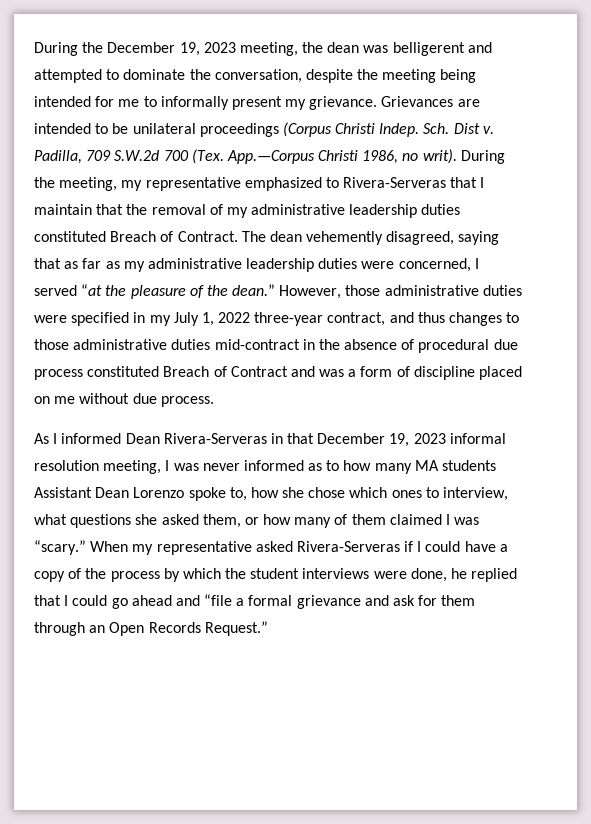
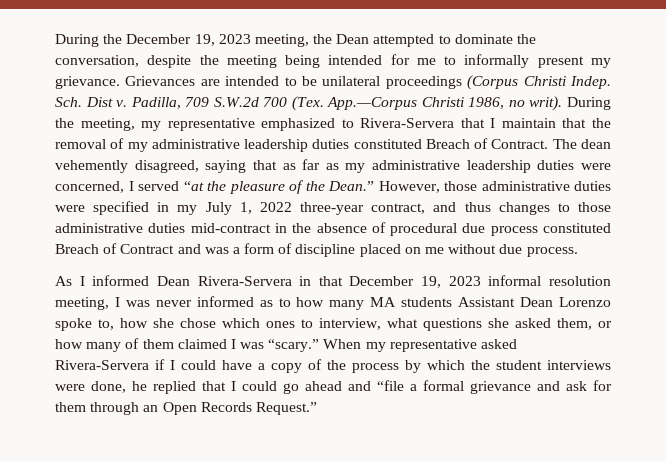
[327,42,492,56] dean was belligerent and -> [336,34,370,44] Dean
[343,177,447,188] Rivera-Serveras -> [360,118,455,128] Rivera-Servera
[232,284,276,296] dean.” -> [328,181,374,191] Dean.”
[163,433,267,444] Rivera-Serveras -> [197,276,292,286] Rivera-Servera
[296,541,400,552] Rivera-Serveras -> [55,360,149,370] Rivera-Servera

